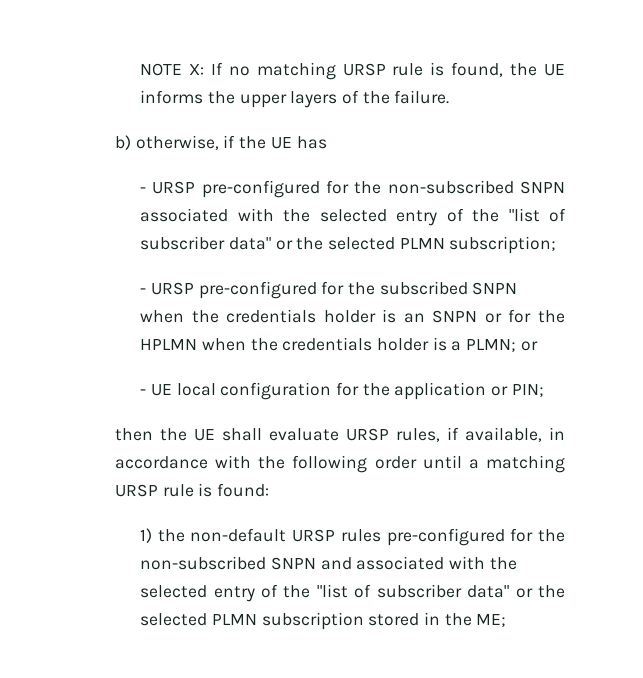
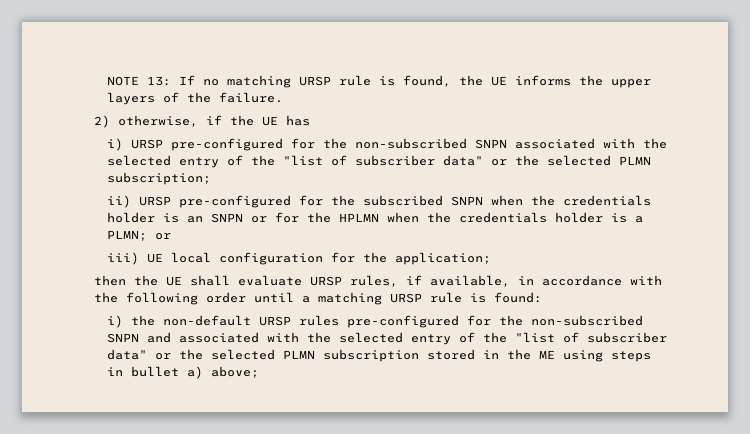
[188,64,204,75] X: -> [146,76,171,86] 13:
[115,135,132,150] b) -> [93,115,110,128] 2)
[140,187,147,193] - -> [106,138,123,151] i)
[140,288,147,294] - -> [106,195,131,208] ii)
[140,389,147,395] - -> [106,252,139,265] iii)
[394,382,544,400] application or PIN; -> [394,252,491,265] application;
[140,528,153,543] 1) -> [106,315,123,328] i)
[476,614,507,627] ME; -> [538,350,651,362] [106,366,259,379] ME using steps in bullet a) above;

